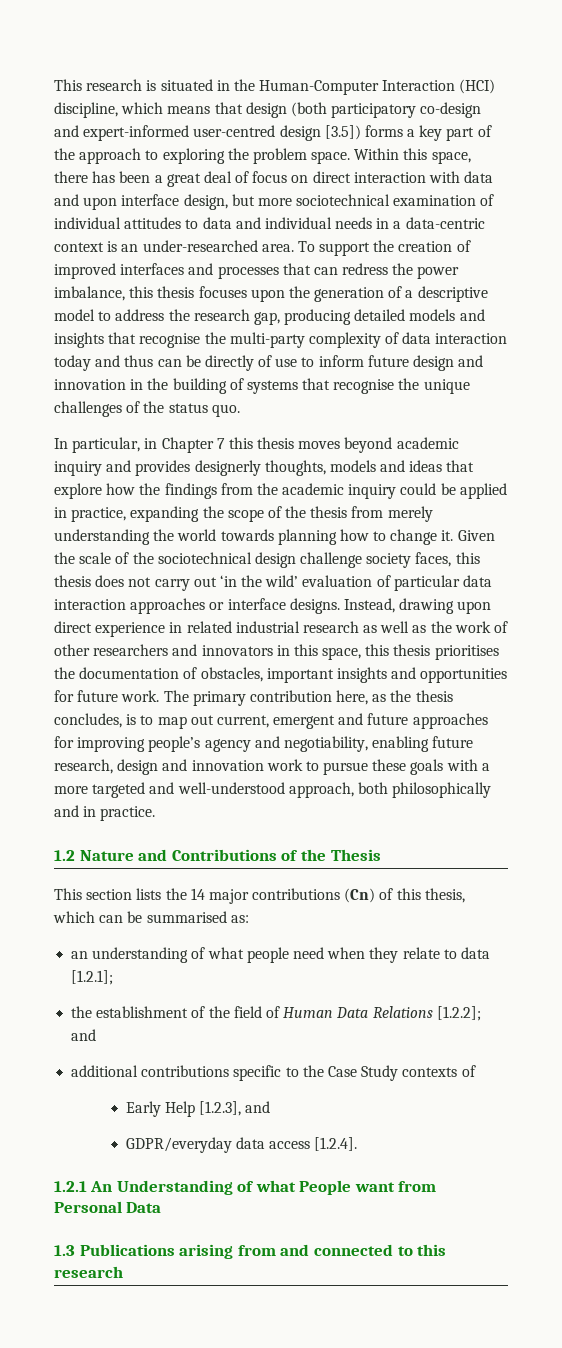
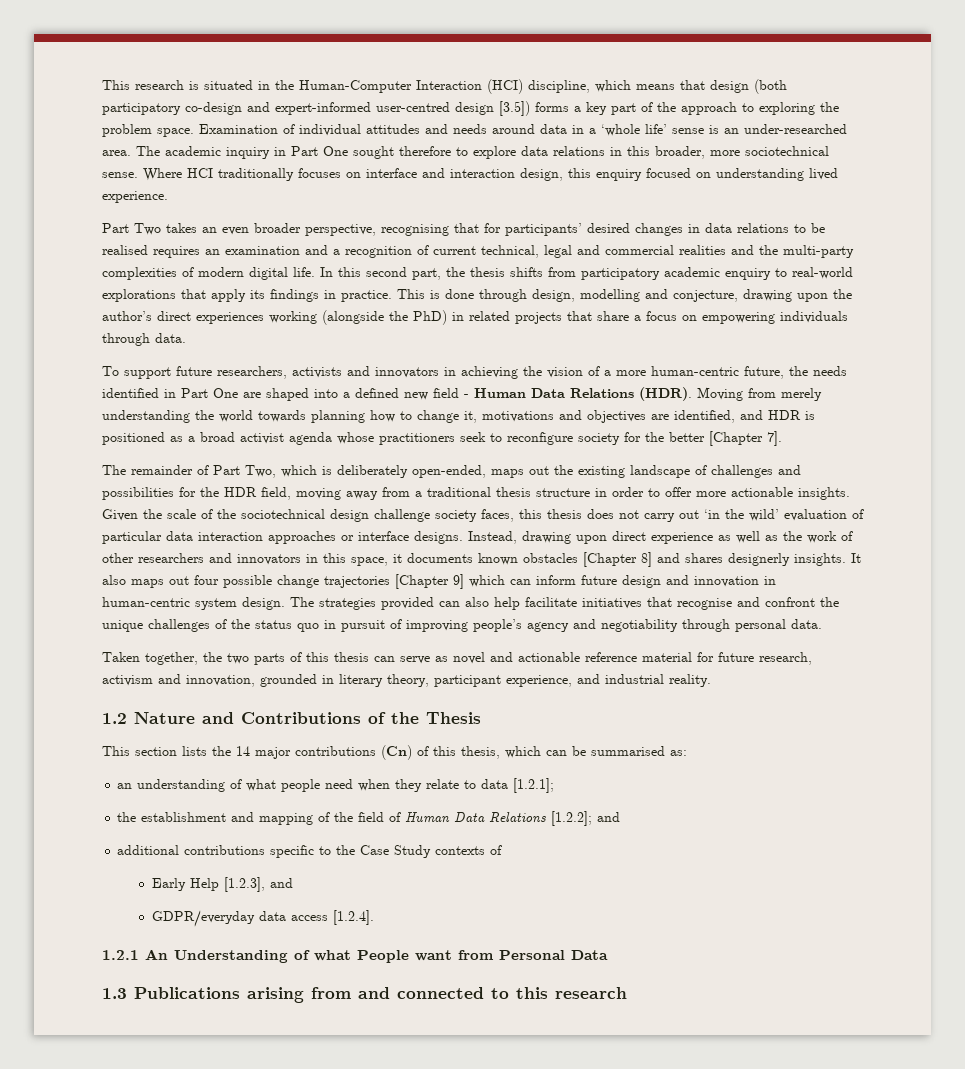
[354,148,471,164] [54,171,494,187] [54,194,495,210] [54,217,485,229] [54,240,471,256] [54,263,460,279] [54,286,488,302] [54,309,485,325] [54,332,508,348] [54,355,484,371] [54,378,470,394] [54,401,240,417] [54,437,459,453] [54,460,475,476] [54,483,507,499] [54,506,348,522] Within this space, there has been a great deal of focus on direct interaction with data and upon interface design, but more sociotechnical examination of individual attitudes to data and individual needs in a data-centric context is an under-researched area. To support the creation of improved interfaces and processes that can redress the power imbalance, this thesis focuses upon the generation of a descriptive model to address the research gap, producing detailed models and insights that recognise the multi-party complexity of data interaction today and thus can be directly of use to inform future design and innovation in the building of systems that recognise the unique challenges of the status quo. // In particular, in Chapter 7 this thesis moves beyond academic inquiry and provides designerly thoughts, models and ideas that explore how the findings from the academic inquiry could be applied in practice, expanding the scope of the thesis -> [199,124,847,136] [102,146,829,159] [102,168,838,181] [102,191,168,203] [102,223,825,236] [102,245,854,258] [102,267,853,280] [102,289,852,302] [102,310,848,325] [102,333,186,346] [102,366,847,379] [102,387,743,401] Examination of individual attitudes and needs around data in a ‘whole life’ sense is an under-researched area. The academic inquiry in Part One sought therefore to explore data relations in this broader, more sociotechnical sense. Where HCI traditionally focuses on interface and interaction design, this enquiry focused on understanding lived experience. // Part Two takes an even broader perspective, recognising that for participants’ desired changes in data relations to be realised requires an examination and a recognition of current technical, legal and commercial realities and the multi-party complexities of modern digital life. In this second part, the thesis shifts from participatory academic enquiry to real-world explorations that apply its findings in practice. This is done through design, modelling and conjecture, drawing upon the author’s direct experiences working (alongside the PhD) in related projects that share a focus on empowering individuals through data. // To support future researchers, activists and innovators in achieving the vision of a more human-centric future, the needs identified in Part One are shaped into a defined new field - Human Data Relations (HDR). Moving
[441,530,454,541] it. -> [464,410,815,423] [102,431,782,446] [102,465,801,478] [102,487,850,500] it, motivations and objectives are identified, and HDR is positioned as a broad activist agenda whose practitioners seek to reconfigure society for the better [Chapter 7]. // The remainder of Part Two, which is deliberately open-ended, maps out the existing landscape of challenges and possibilities for the HDR field, moving away from a traditional thesis structure in order to offer more actionable insights.
[169,621,359,633] in related industrial research -> (713, 538) none
[365,644,499,660] [54,667,508,683] [54,690,453,706] [54,713,488,729] [54,736,474,752] [54,759,490,775] [54,782,492,798] [54,805,156,821] this thesis prioritises the documentation of obstacles, important insights and opportunities for future work. The primary contribution here, as the thesis concludes, is to map out current, emergent and future approaches for improving people’s agency and negotiability, enabling future research, design and innovation work to pursue these goals with a more targeted and well-understood approach, both philosophically and in practice. -> [393,552,861,567] [102,574,776,589] [102,597,839,610] [102,619,822,632] [102,652,812,665] [102,674,711,687] it documents known obstacles [Chapter 8] and shares designerly insights. It also maps out four possible change trajectories [Chapter 9] which can inform future design and innovation in human-centric system design. The strategies provided can also help facilitate initiatives that recognise and confront the unique challenges of the status quo in pursuit of improving people’s agency and negotiability through personal data. // Taken together, the two parts of this thesis can serve as novel and actionable reference material for future research, activism and innovation, grounded in literary theory, participant experience, and industrial reality.
(189, 1012) none -> [231,812,314,825] and mapping

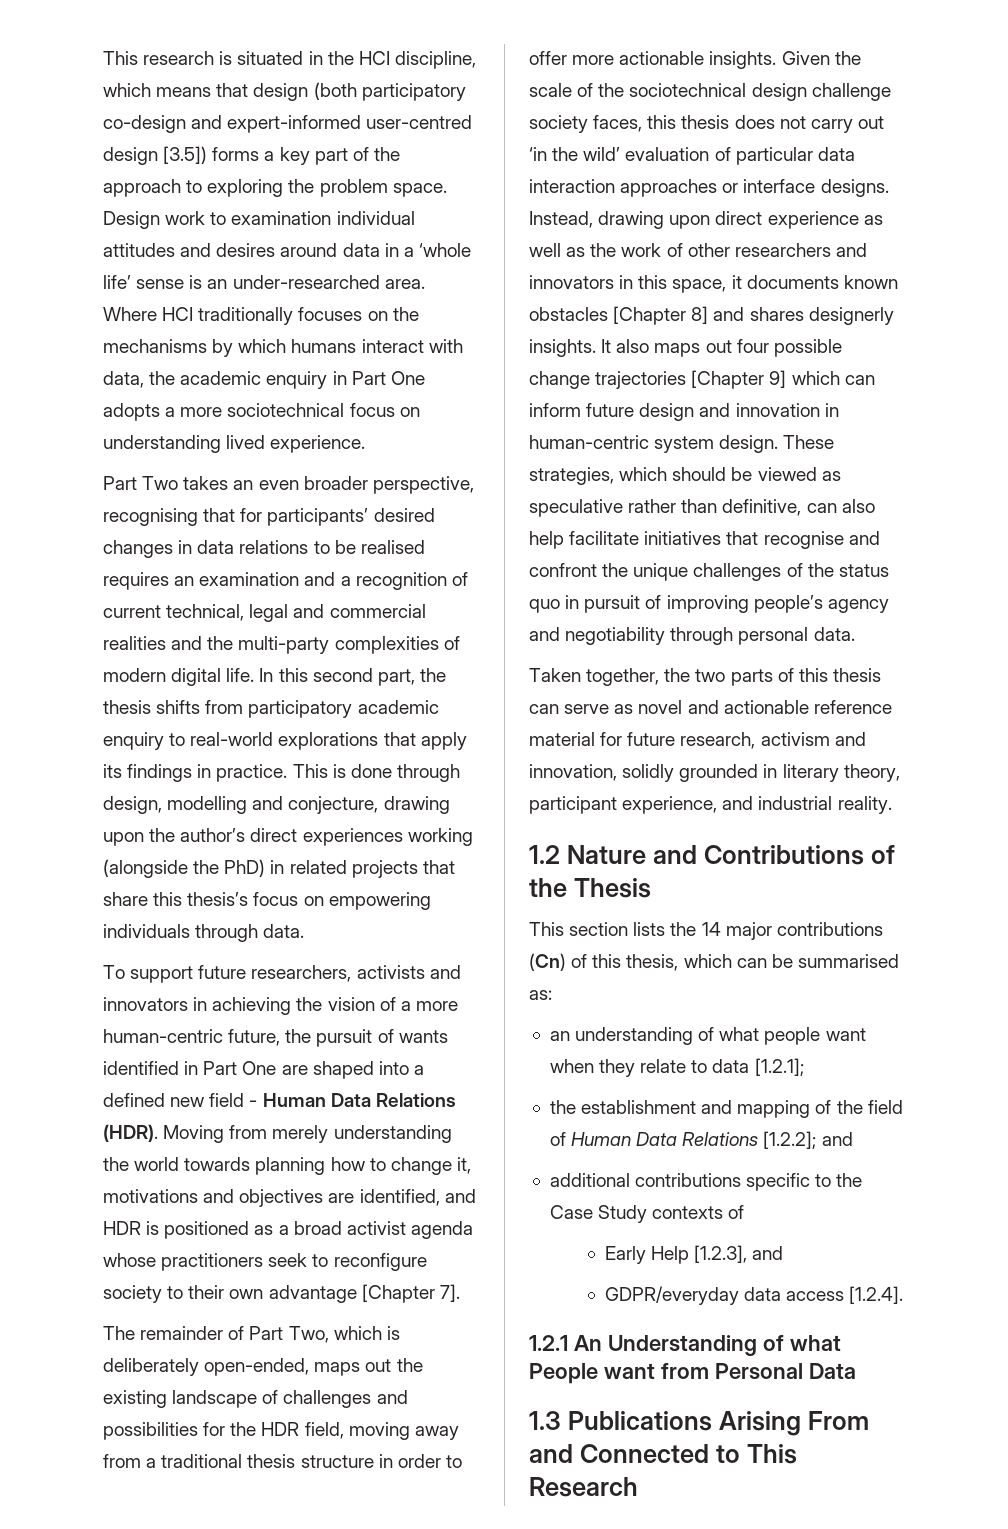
[299,79,523,94] Human-Computer Interaction (HCI) -> [358,51,390,65] HCI
[199,124,295,134] Examination of -> [103,211,332,229] Design work to examination
[453,124,487,134] needs -> [216,243,276,257] desires
[136,146,829,159] [102,172,138,178] The academic inquiry in Part One sought therefore to explore data relations in this broader, more sociotechnical sense. -> (425, 284) none
[366,168,691,181] interface and interaction design, this enquiry focused -> [392,307,419,321] [103,339,463,357] [103,371,425,389] [103,403,395,421] the mechanisms by which humans interact with data, the academic enquiry in Part One adopts a more sociotechnical focus
[634,315,641,321] a -> [153,892,249,906] this thesis’s
[813,366,847,376] needs -> [316,1029,448,1047] pursuit of wants
[624,432,705,442] for the better -> [167,1285,357,1303] to their own advantage
[290,597,434,610] The strategies provided -> [783,435,835,449] [529,467,841,485] [529,499,802,517] These strategies, which should be viewed as speculative rather than definitive,
(255, 681) none -> [622,764,675,782] solidly
[325,779,354,789] need -> [825,1028,866,1041] want
[247,987,627,1003] arising from and connected to this research -> [718,1411,869,1436] [529,1444,797,1464] [529,1477,638,1497] Arising From and Connected to This Research

